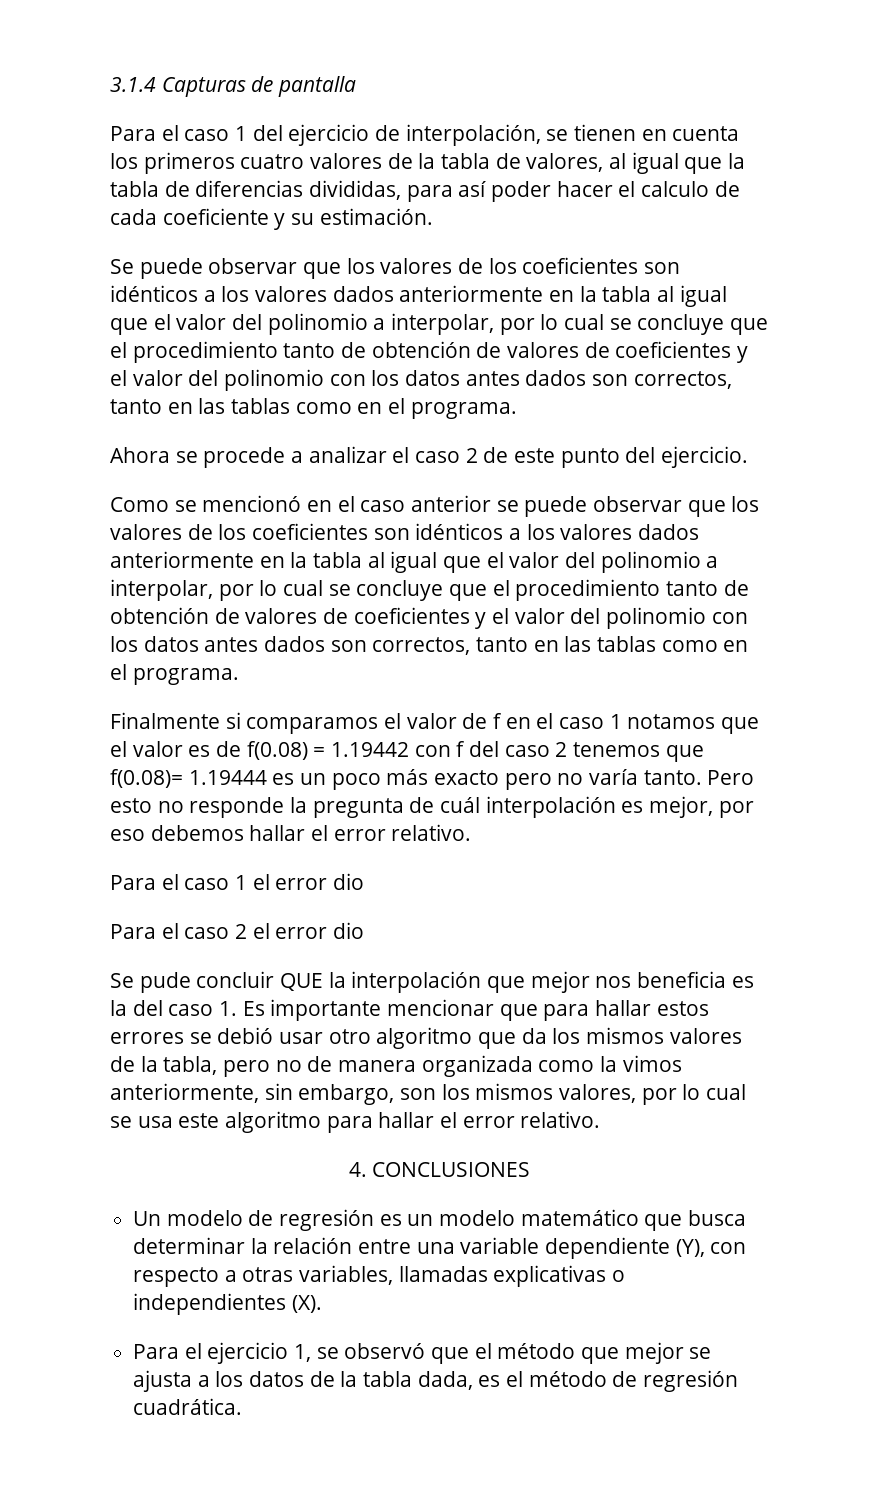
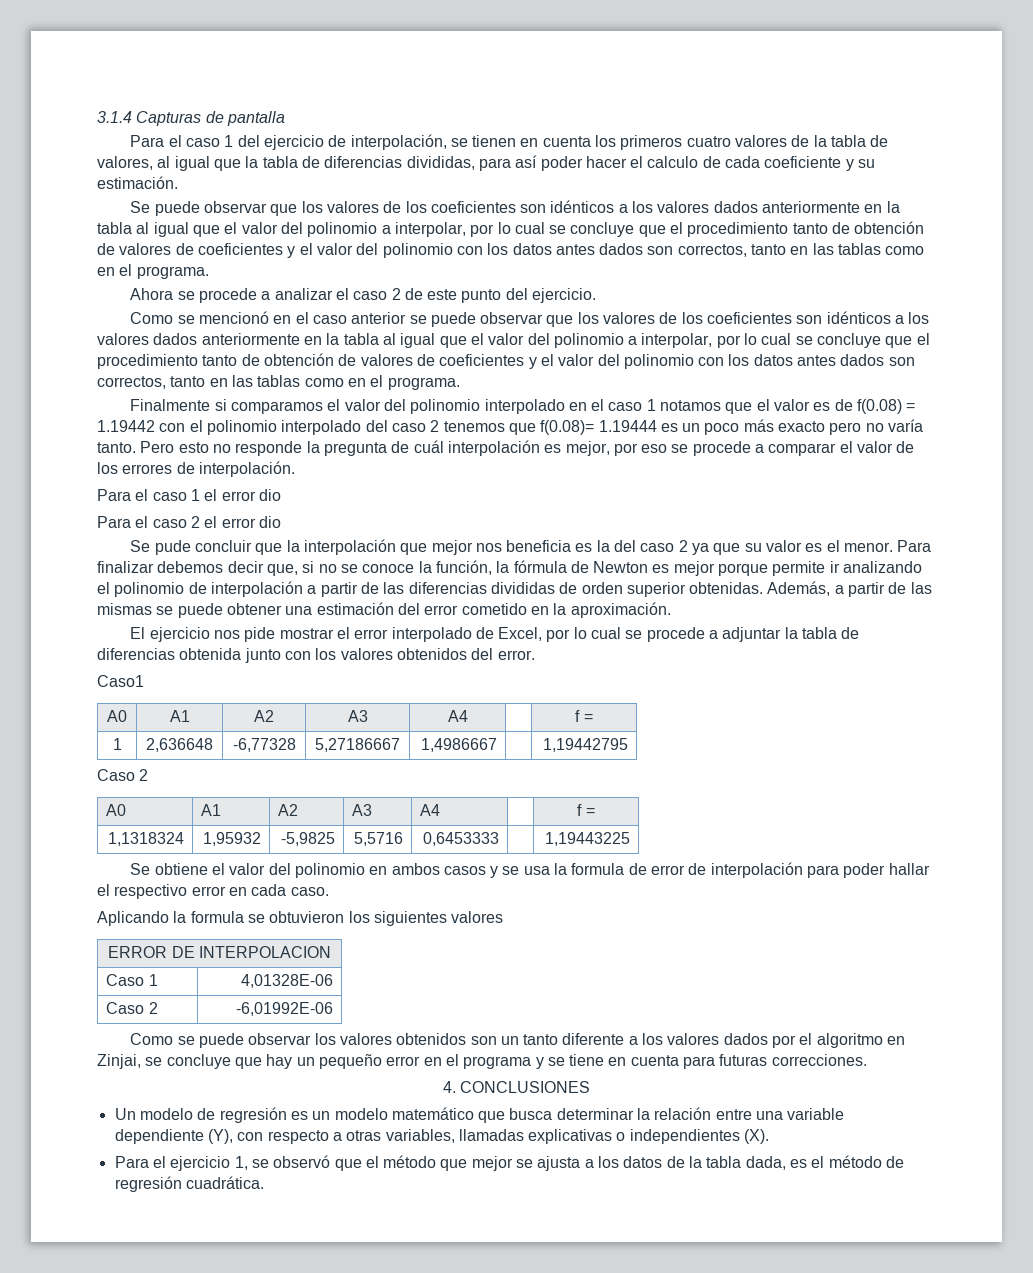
[462,713,503,729] de f -> [383,399,565,414] del polinomio interpolado
[456,741,466,757] f -> [189,420,362,435] el polinomio interpolado
[150,824,472,841] debemos hallar el error relativo. -> [671,441,915,456] [97,461,295,477] se procede a comparar el valor de los errores de interpolación.
[280,973,324,991] QUE -> [255,543,283,555] que
[219,999,709,1021] [110,1027,742,1049] [110,1055,682,1077] [110,1083,747,1105] [110,1111,601,1133] 1. Es importante mencionar que para hallar estos errores se debió usar otro algoritmo que da los mismos valores de la tabla, pero no de manera organizada como la vimos anteriormente, sin embargo, son los mismos valores, por lo cual se usa este algoritmo para hallar el error relativo. -> [678,540,932,555] [97,560,923,576] [97,581,932,597] [97,602,671,618] [130,627,860,642] [97,648,535,663] [97,675,144,687] [107,710,127,722] [169,710,190,722] [254,710,274,722] [347,710,368,722] [447,710,468,722] [575,710,593,722] [112,738,122,750] [146,738,213,752] [232,738,296,752] [315,738,400,752] [420,738,497,752] [542,738,628,752] [97,769,149,781] [106,804,127,816] [201,804,222,816] [278,804,299,816] [352,804,373,816] [420,804,441,816] [577,804,595,816] [107,832,184,846] [202,832,261,846] [280,832,335,846] [353,832,403,846] [422,832,499,846] [544,832,630,846] [130,862,930,878] [97,884,329,899] [97,911,504,926] [108,946,331,958] [106,974,158,986] [240,974,333,988] [106,1002,158,1014] [235,1002,333,1016] [130,1033,906,1048] [97,1054,867,1069] 2 ya que su valor es el menor. Para finalizar debemos decir que, si no se conoce la función, la fórmula de Newton es mejor porque permite ir analizando el polinomio de interpolación a partir de las diferencias divididas de orden superior obtenidas. Además, a partir de las mismas se puede obtener una estimación del error cometido en la aproximación. // El ejercicio nos pide mostrar el error interpolado de Excel, por lo cual se procede a adjuntar la tabla de diferencias obtenida junto con los valores obtenidos del error. // Caso1 // A0 | A1 | A2 | A3 | A4 | | f = // 1 | 2,636648 | -6,77328 | 5,27186667 | 1,4986667 | | 1,19442795 // Caso 2 // A0 | A1 | A2 | A3 | A4 | | f = // 1,1318324 | 1,95932 | -5,9825 | 5,5716 | 0,6453333 | | 1,19443225 // Se obtiene el valor del polinomio en ambos casos y se usa la formula de error de interpolación para poder hallar el respectivo error en cada caso. // Aplicando la formula se obtuvieron los siguientes valores // ERROR DE INTERPOLACION // Caso 1 | 4,01328E-06 // Caso 2 | -6,01992E-06 // Como se puede observar los valores obtenidos son un tanto diferente a los valores dados por el algoritmo en Zinjai, se concluye que hay un pequeño error en el programa y se tiene en cuenta para futuras correcciones.

